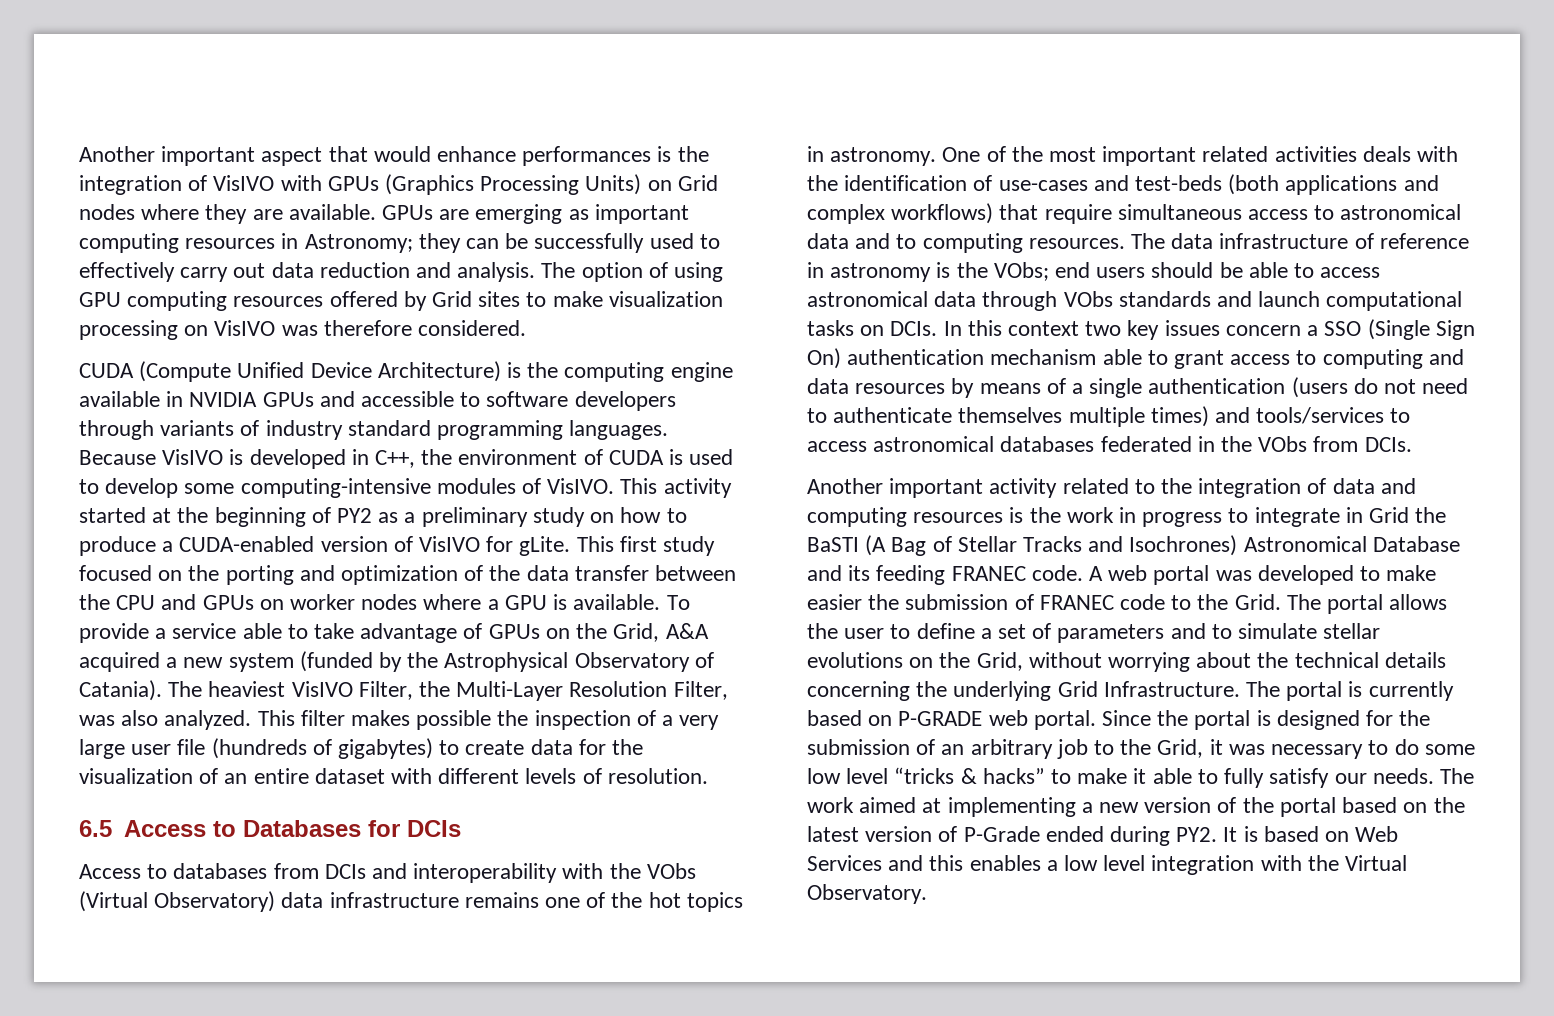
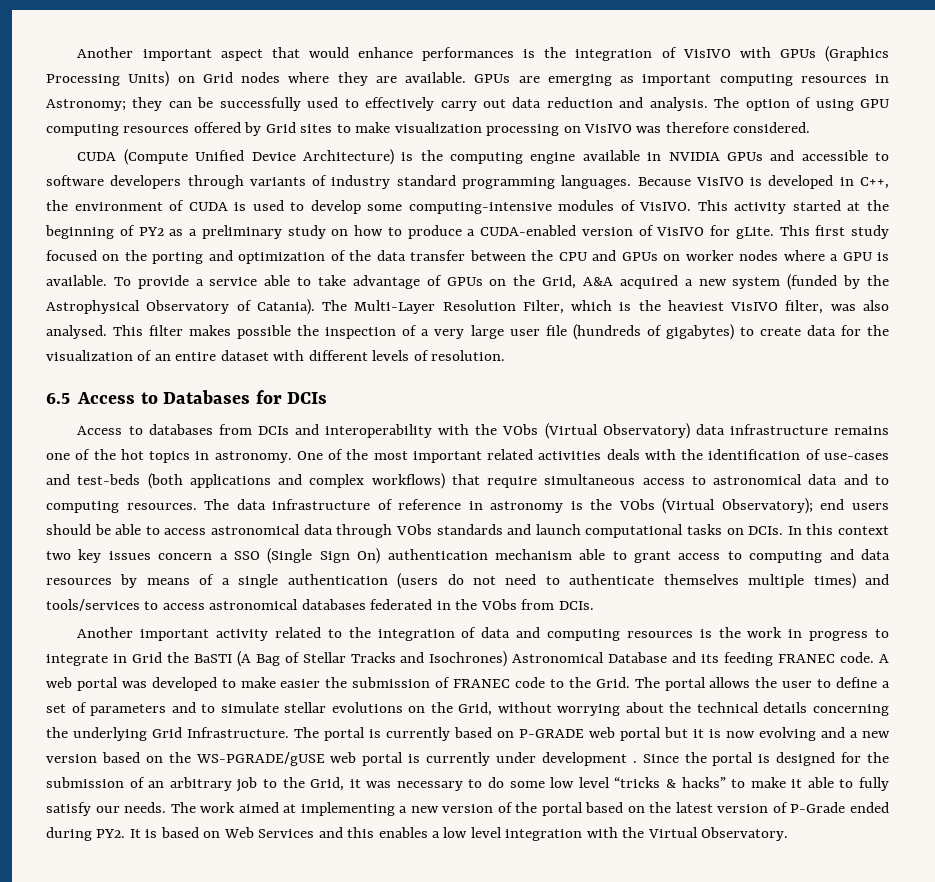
[208,681,728,701] heaviest VisIVO Filter, the Multi-Layer Resolution Filter, -> [354,300,824,314] Multi-Layer Resolution Filter, which is the heaviest VisIVO filter,
[164,710,252,730] analyzed. -> [46,325,107,339] analysed.
[993,262,1049,281] VObs; -> [618,498,813,514] VObs (Virtual Observatory);
[1033,710,1096,730] portal. -> [620,727,890,741] [46,752,637,766] portal but it is now evolving and a new version based on the WS-PGRADE/gUSE web portal is currently under development .

